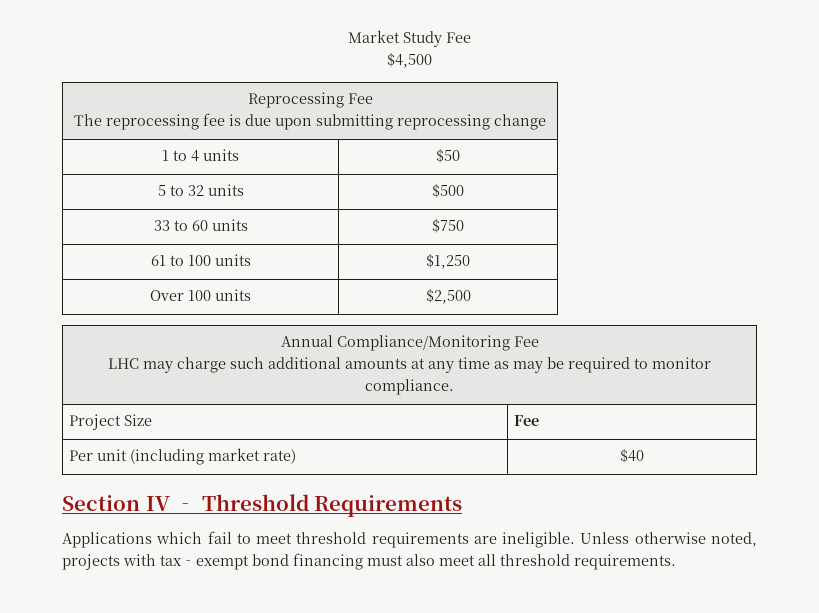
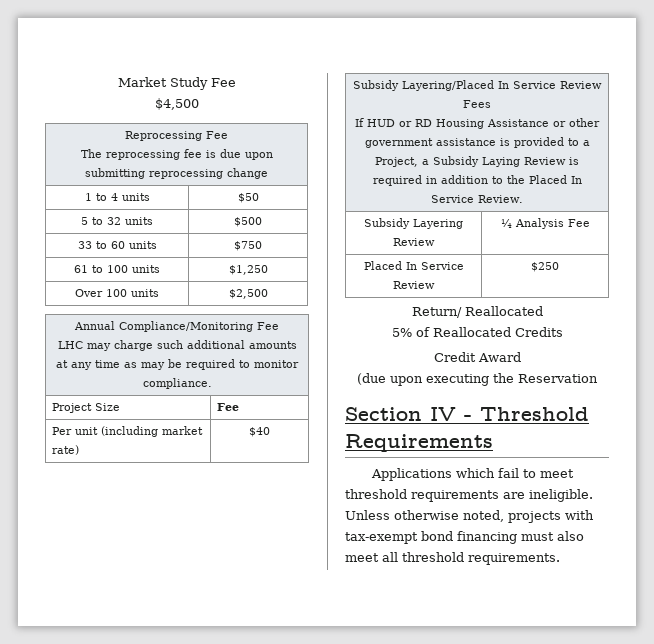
(644, 456) none -> [353,80,602,91] [463,100,491,108] [355,118,600,129] [364,137,590,148] [375,156,579,167] [372,175,582,186] [431,195,524,203] [364,218,463,229] [393,238,435,246] [500,218,590,229] [363,261,464,270] [393,281,435,289] [531,262,559,272] [411,306,543,318] [391,327,563,337] [433,352,521,362] [357,373,598,386] // Subsidy Layering/Placed In Service Review Fees // If HUD or RD Housing Assistance or other government assistance is provided to a Project, a Subsidy Laying Review is required in addition to the Placed In Service Review. // Subsidy Layering Review | ¼ Analysis Fee // Placed In Service Review | $250 // Return/ Reallocated // 5% of Reallocated Credits // Credit Award // (due upon executing the Reservation

